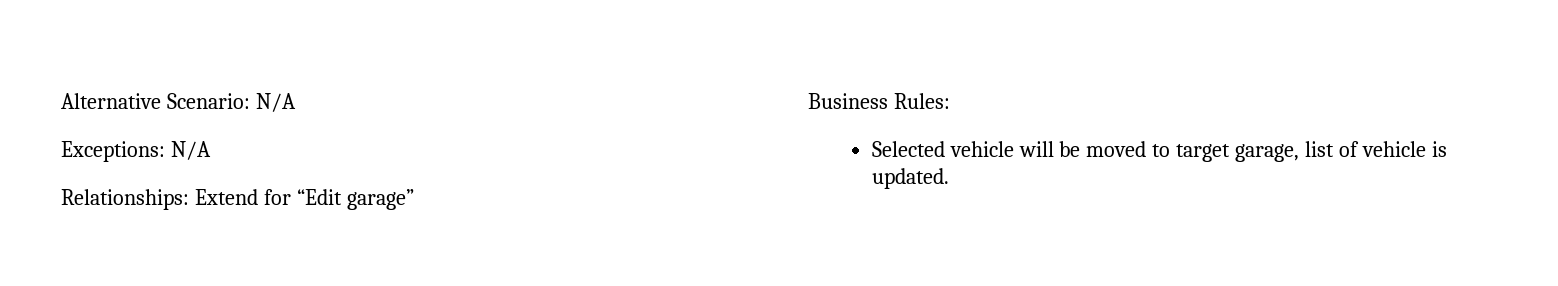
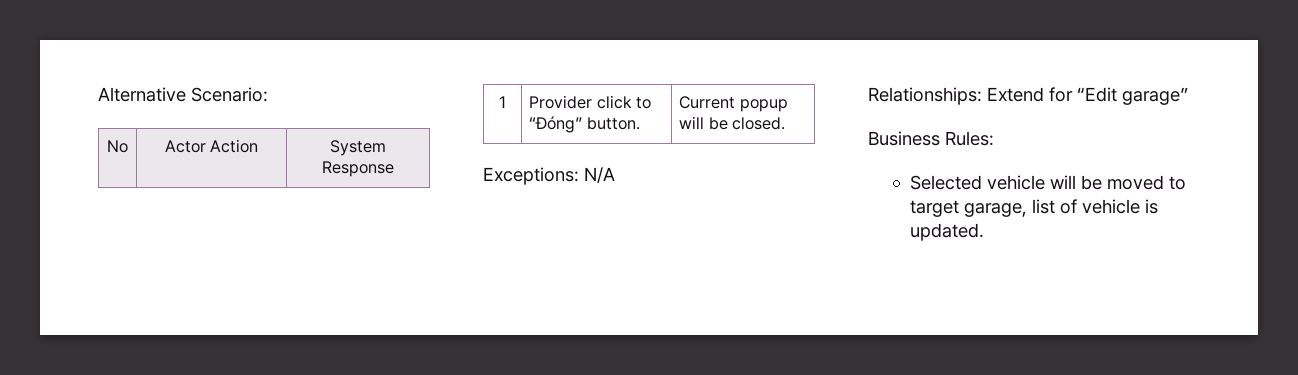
[255,93,296,112] N/A -> [107,140,128,153] [164,139,259,153] [330,140,386,156] [322,161,394,177] [499,96,506,108] [529,95,652,109] [529,116,640,133] [679,96,788,112] [679,116,786,130] // No | Actor Action | System Response // 1 | Provider click to “Đóng” button. | Current popup will be closed.

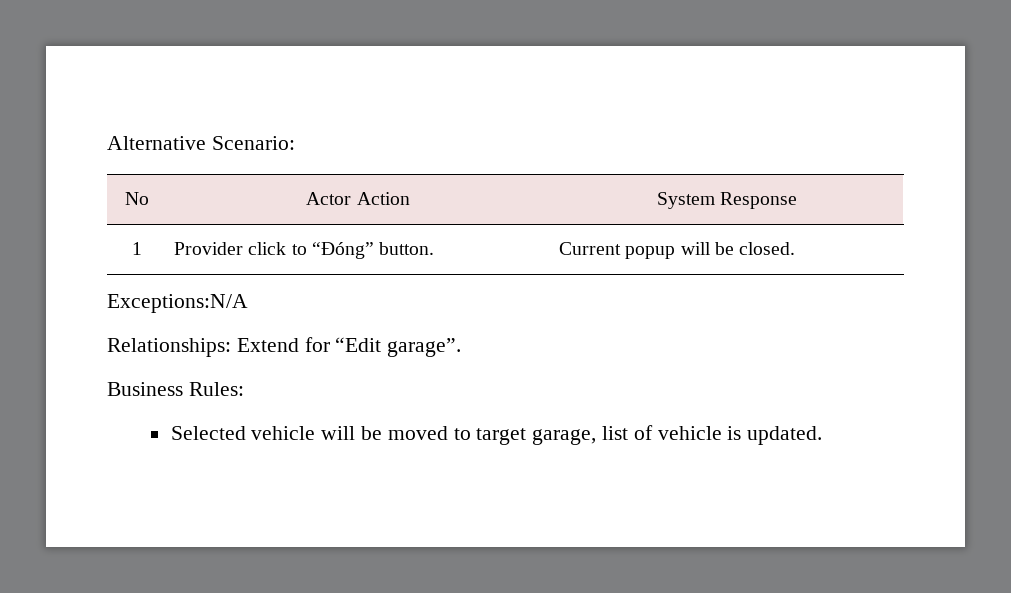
[483,167,615,185] Exceptions: N/A -> [107,294,248,313] Exceptions:N/A
[1122,87,1188,105] garage” -> [387,338,462,357] garage”.

